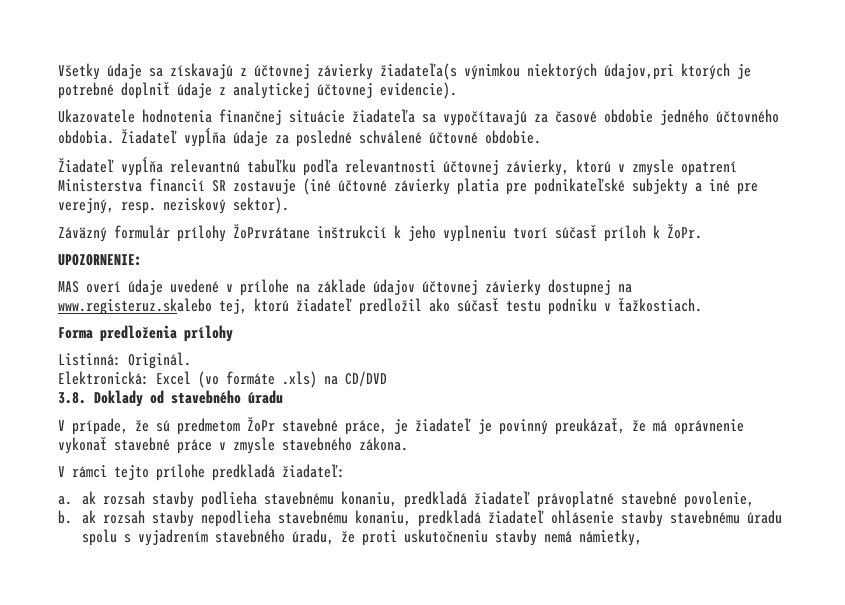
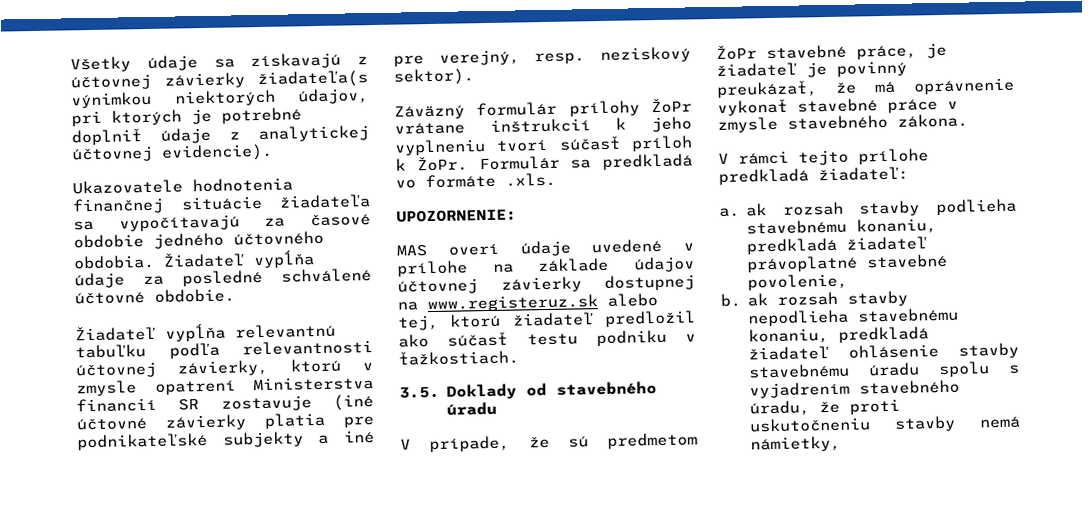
[604,63,674,80] údajov,pri -> [297,88,369,105] [71,110,102,127] údajov, pri
[233,224,310,239] ŽoPrvrátane -> [651,98,692,114] [394,122,465,135] ŽoPr vrátane
(702, 231) none -> [478,153,693,171] [395,172,556,189] Formulár sa predkladá vo formáte .xls.
[58,298,212,315] www.registeruz.skalebo -> [427,293,658,313] www.registeruz.sk alebo
[58,325,233,342] [58,352,191,369] [58,371,387,388] [58,392,86,404] Forma predloženia prílohy // Listinná: Originál. // Elektronická: Excel (vo formáte .xls) na CD/DVD // 3.8. -> [399,385,440,399] 3.5.

